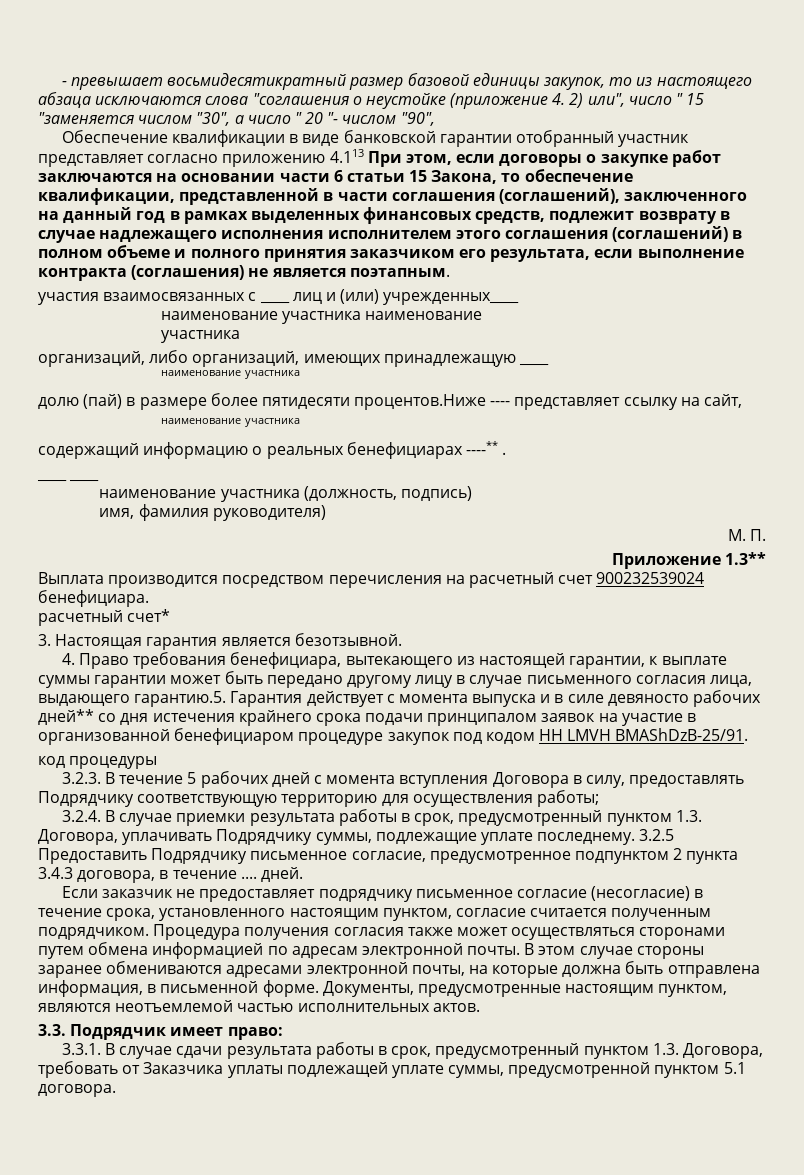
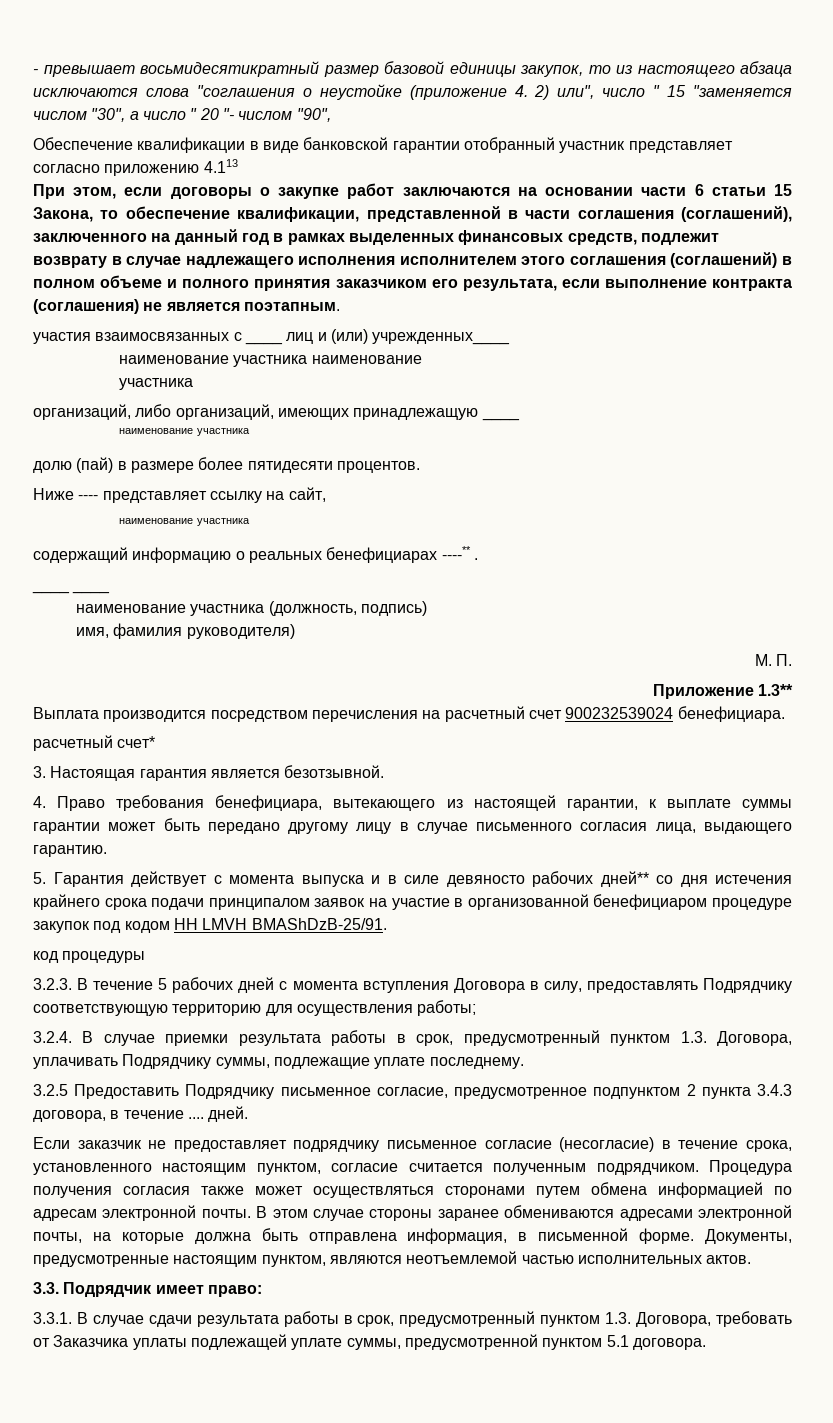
(364, 156) none -> (238, 166) //
[354,394,487,410] процентов.Ниже -> [336,461,420,473] [33,488,74,500] процентов. // Ниже
[134,691,227,707] гарантию.5. -> [33,845,107,857] [33,872,46,884] гарантию. // 5.
(636, 838) none -> (524, 1063) //

